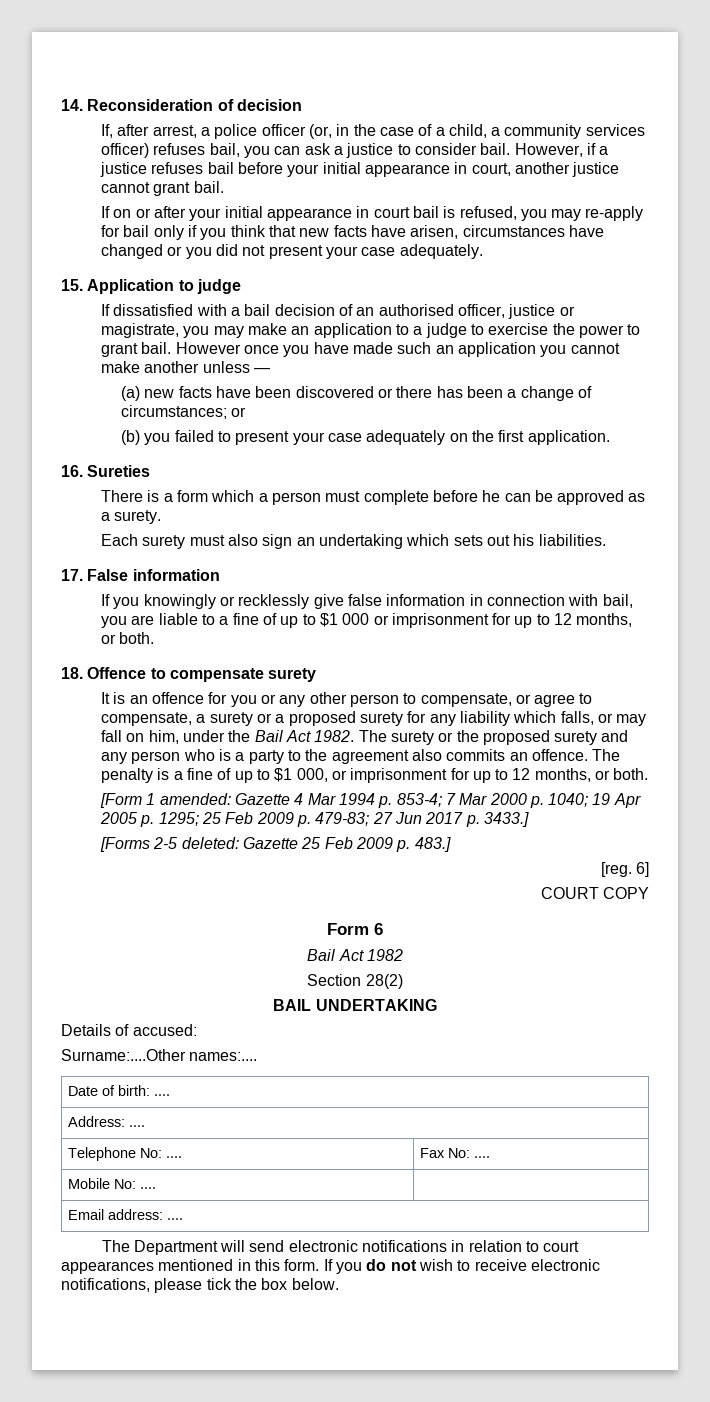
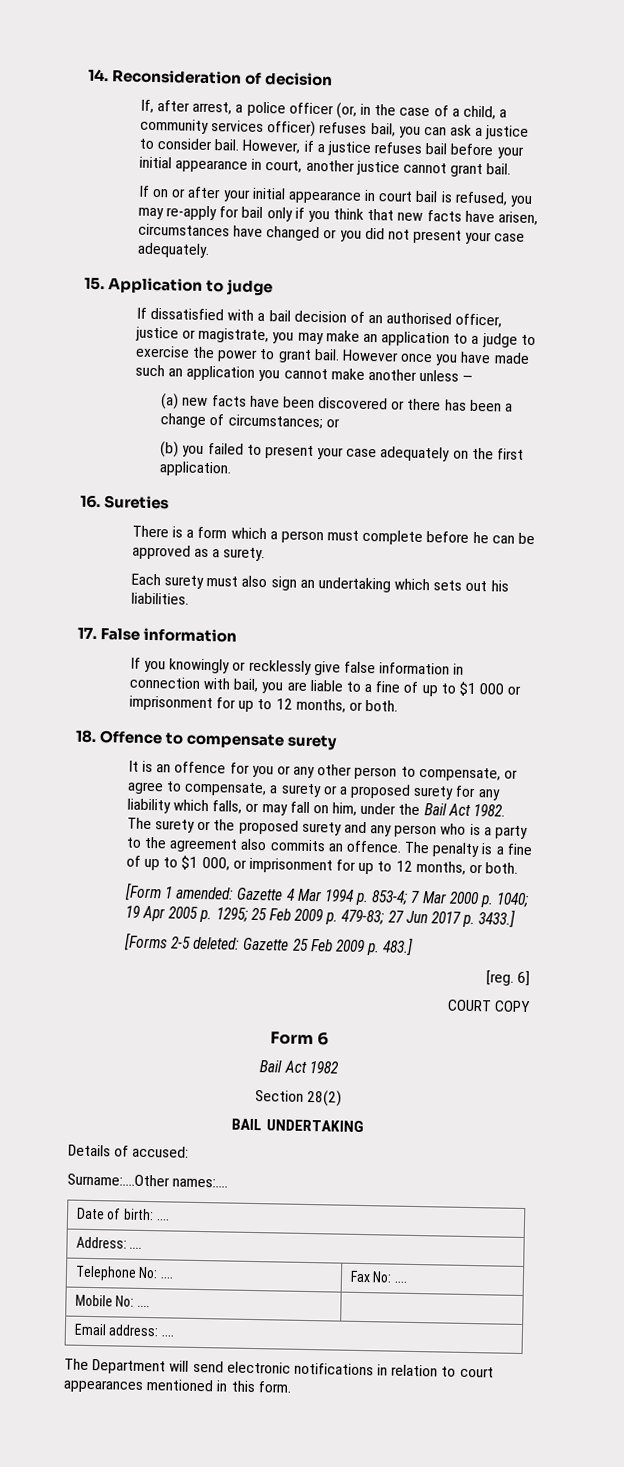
[323,1259,600,1274] [61,1278,339,1293] If you do not wish to receive electronic notifications, please tick the box below. -> (292, 1387) none

